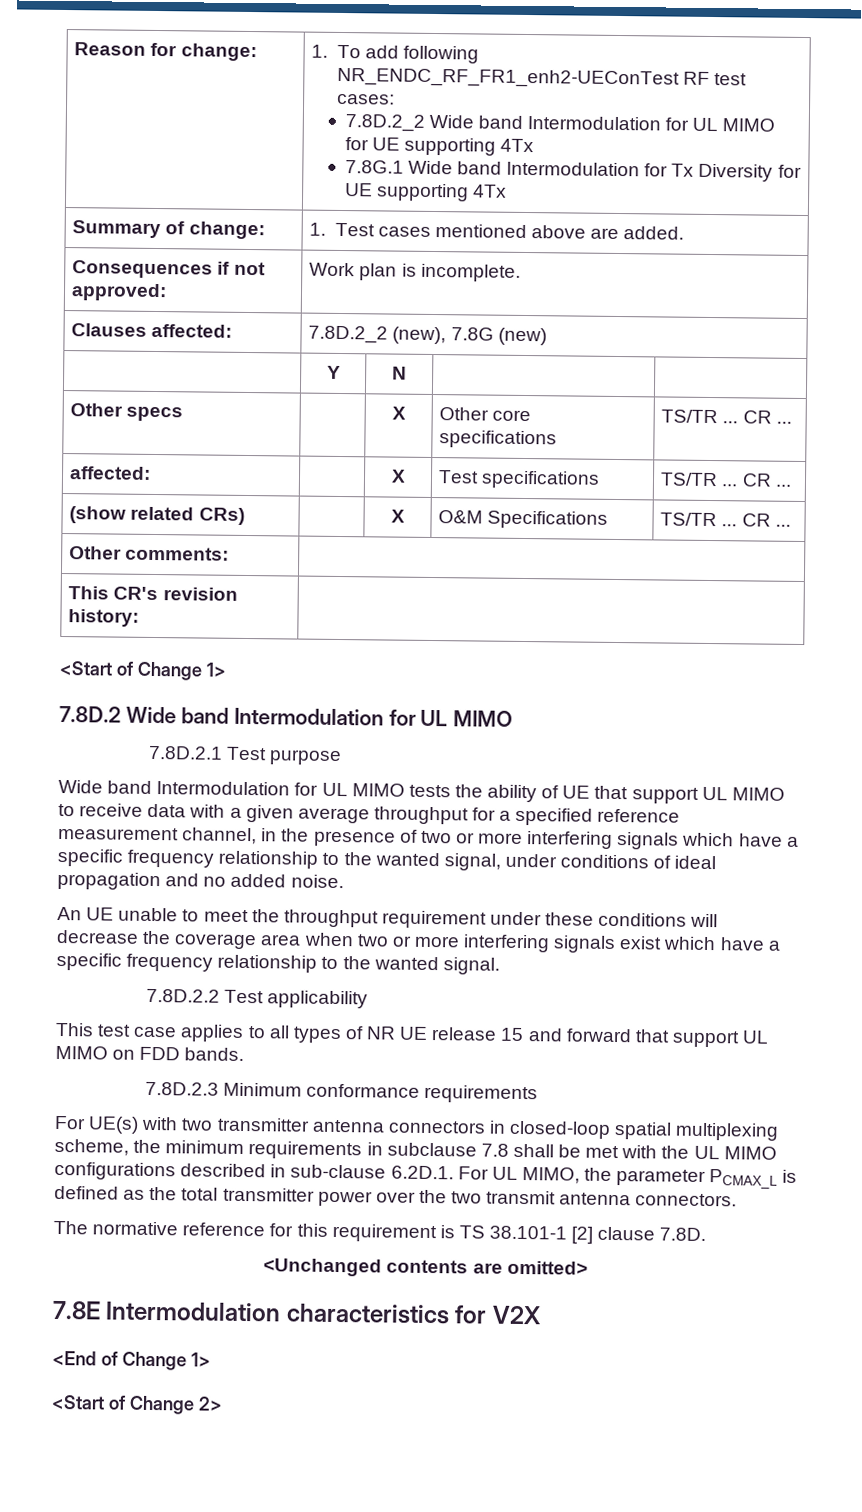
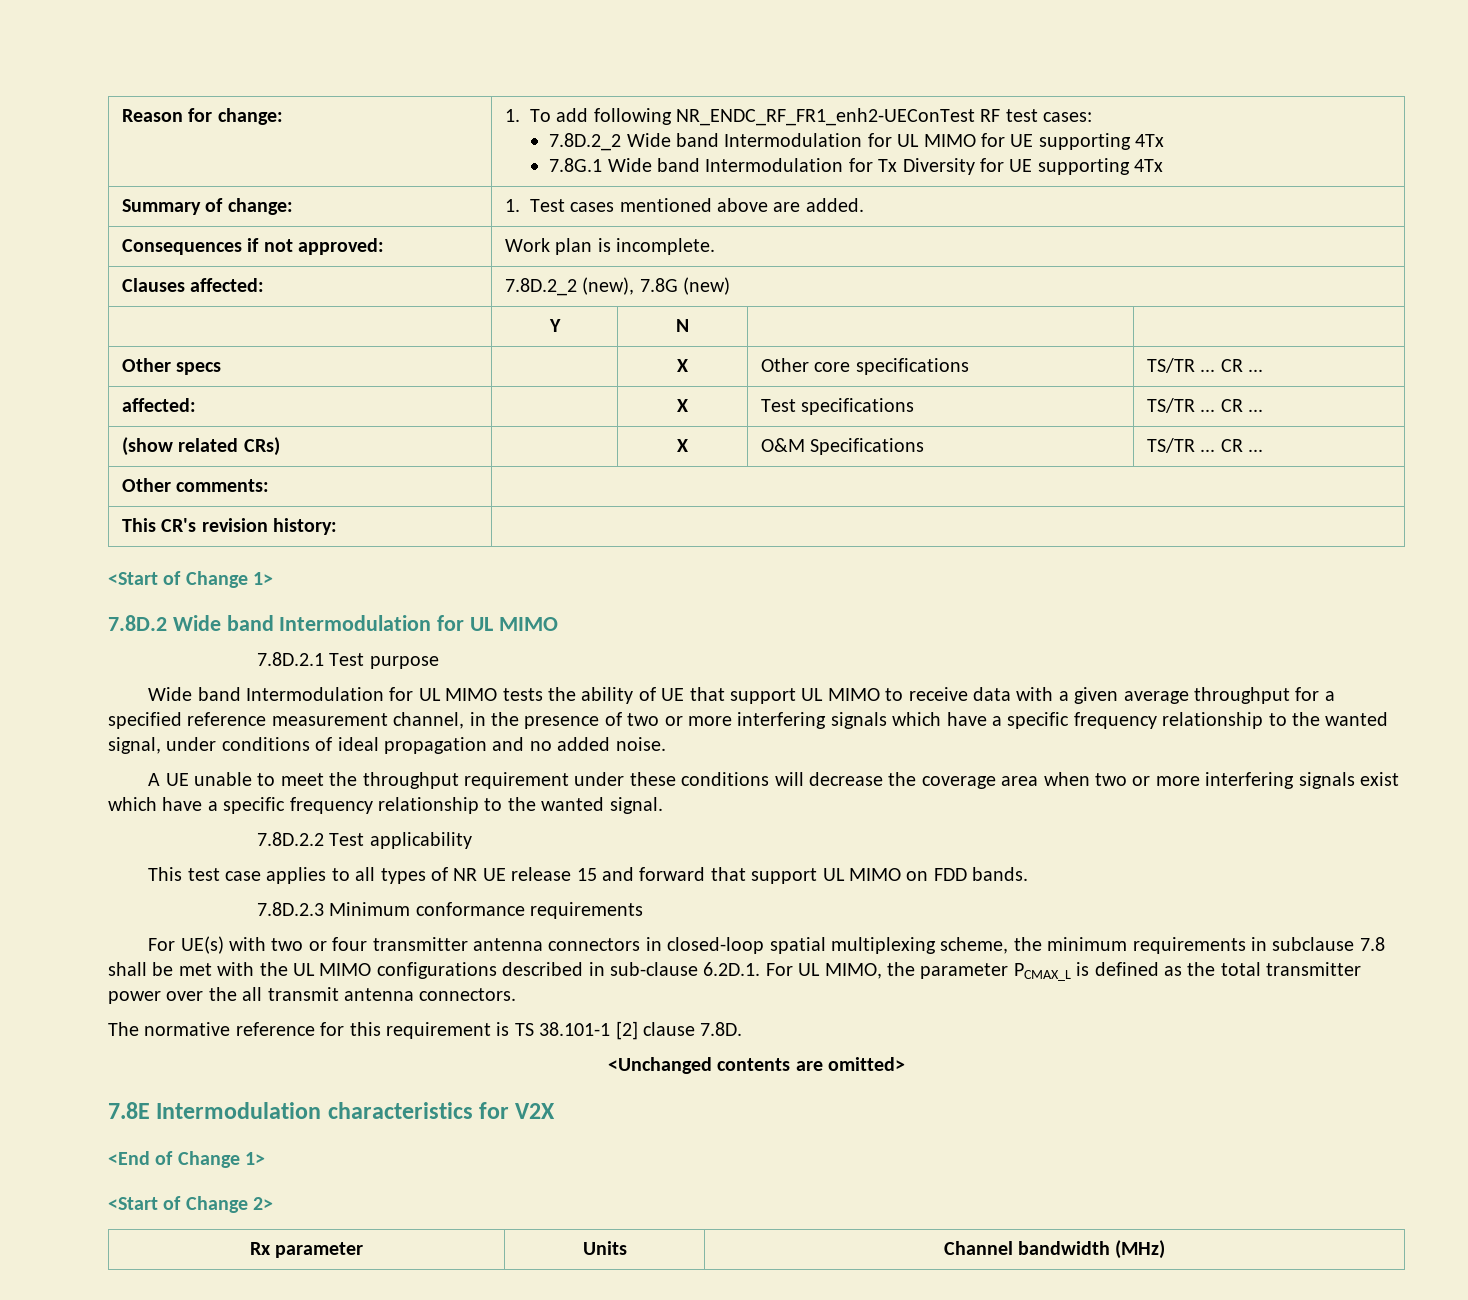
[57,906,82,921] An -> [148,773,161,786] A
(214, 1124) none -> [308,937,368,951] or four
[451,1191,483,1204] two -> [242,987,263,1001] all
(223, 1403) none -> [249,1242,364,1258] [582,1241,627,1255] [943,1240,1166,1259] // Rx parameter | Units | Channel bandwidth (MHz)

